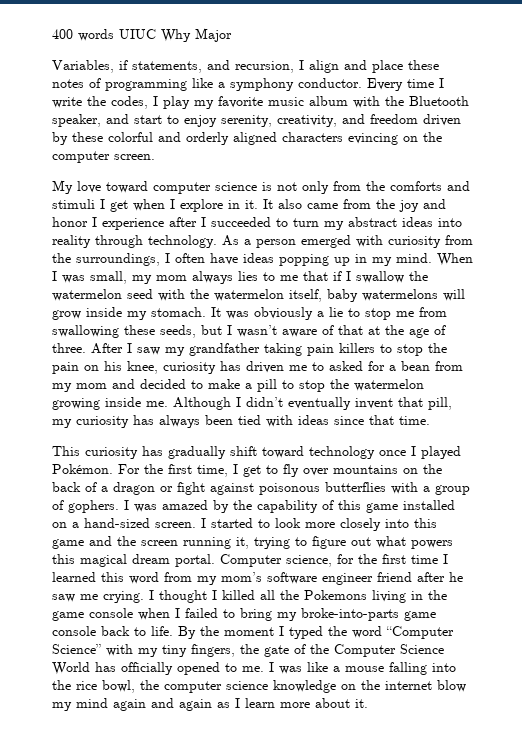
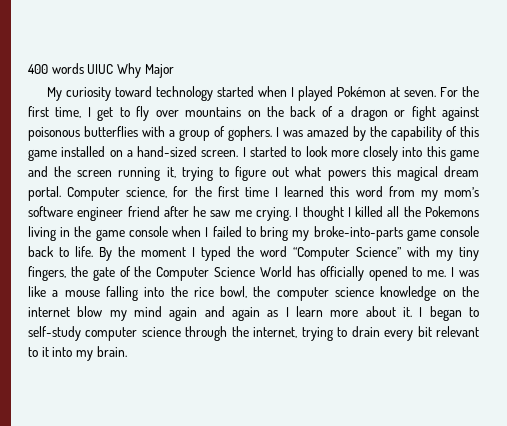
[52,60,439,73] [52,78,444,91] [52,96,469,109] [52,114,461,127] [52,132,442,145] [52,151,155,163] [52,180,470,194] [52,199,446,212] [52,217,462,230] [52,235,473,248] [52,253,473,266] [52,271,428,284] [52,289,465,302] [52,307,447,320] [52,325,446,338] [52,343,447,356] [52,361,463,374] [52,379,424,392] [52,397,452,410] [52,415,430,428] [52,446,461,459] [52,464,113,474] Variables, if statements, and recursion, I align and place these notes of programming like a symphony conductor. Every time I write the codes, I play my favorite music album with the Bluetooth speaker, and start to enjoy serenity, creativity, and freedom driven by these colorful and orderly aligned characters evincing on the computer screen. // My love toward computer science is not only from the comforts and stimuli I get when I explore in it. It also came from the joy and honor I experience after I succeeded to turn my abstract ideas into reality through technology. As a person emerged with curiosity from the surroundings, I often have ideas popping up in my mind. When I was small, my mom always lies to me that if I swallow the watermelon seed with the watermelon itself, baby watermelons will grow inside my stomach. It was obviously a lie to stop me from swallowing these seeds, but I wasn’t aware of that at the age of three. After I saw my grandfather taking pain killers to stop the pain on his knee, curiosity has driven me to asked for a bean from my mom and decided to make a pill to stop the watermelon growing inside me. Although I didn’t eventually invent that pill, my curiosity has always been tied with ideas since that time. // This curiosity has gradually shift toward technology once I played Pokémon. -> [46,86,436,101] My curiosity toward technology started when I played Pokémon at seven.
(368, 703) none -> [419,306,479,321] [28,326,479,341] [28,346,127,361] I began to self-study computer science through the internet, trying to drain every bit relevant to it into my brain.

